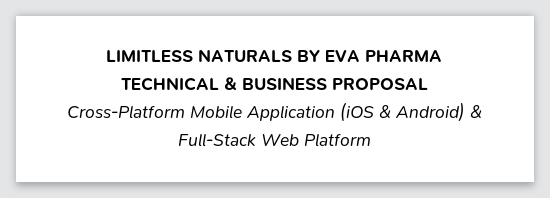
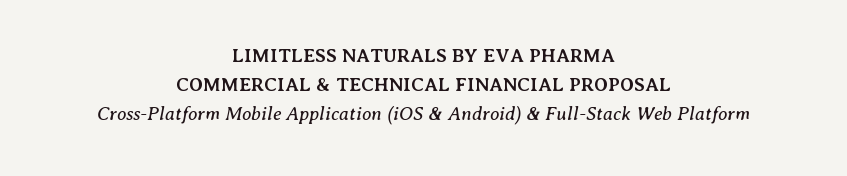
[120,77,327,91] TECHNICAL & BUSINESS -> [176,78,564,91] COMMERCIAL & TECHNICAL FINANCIAL

